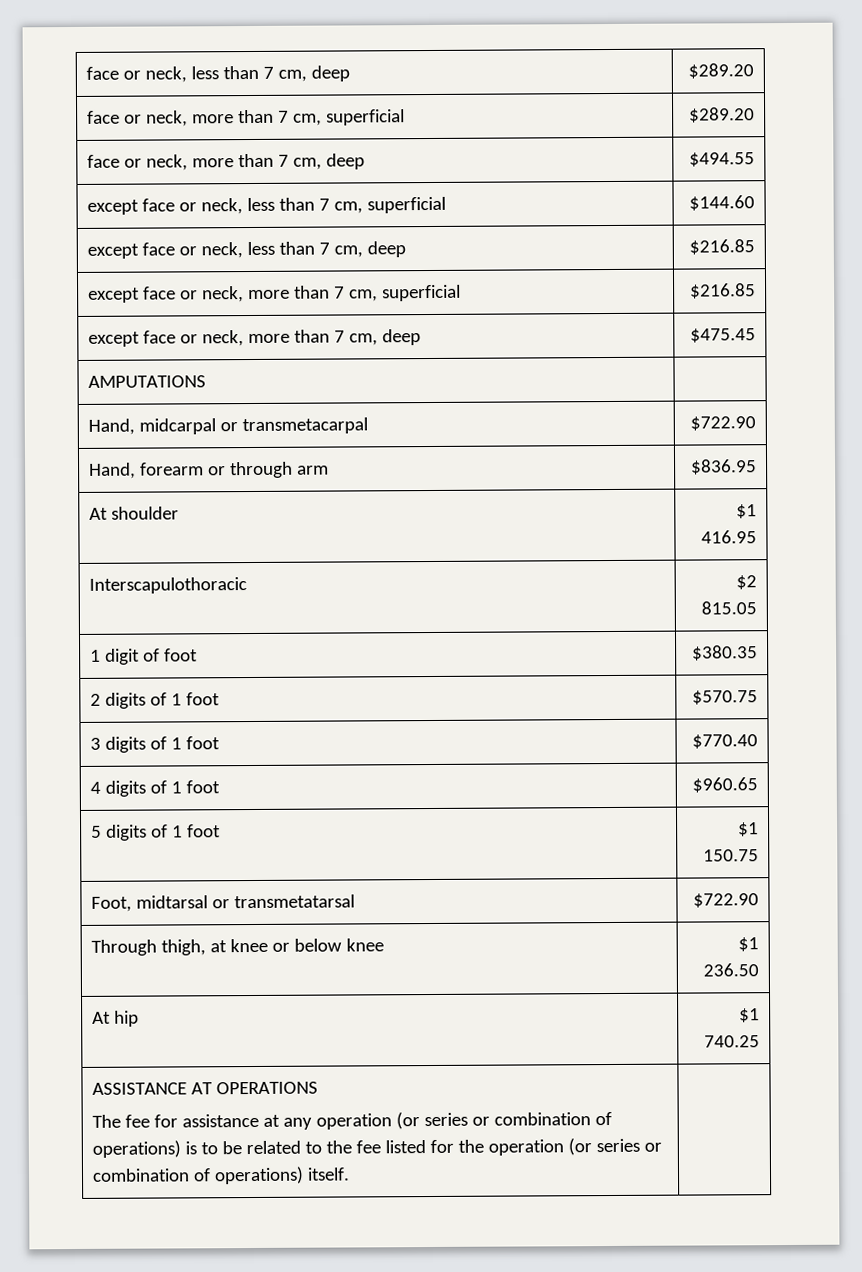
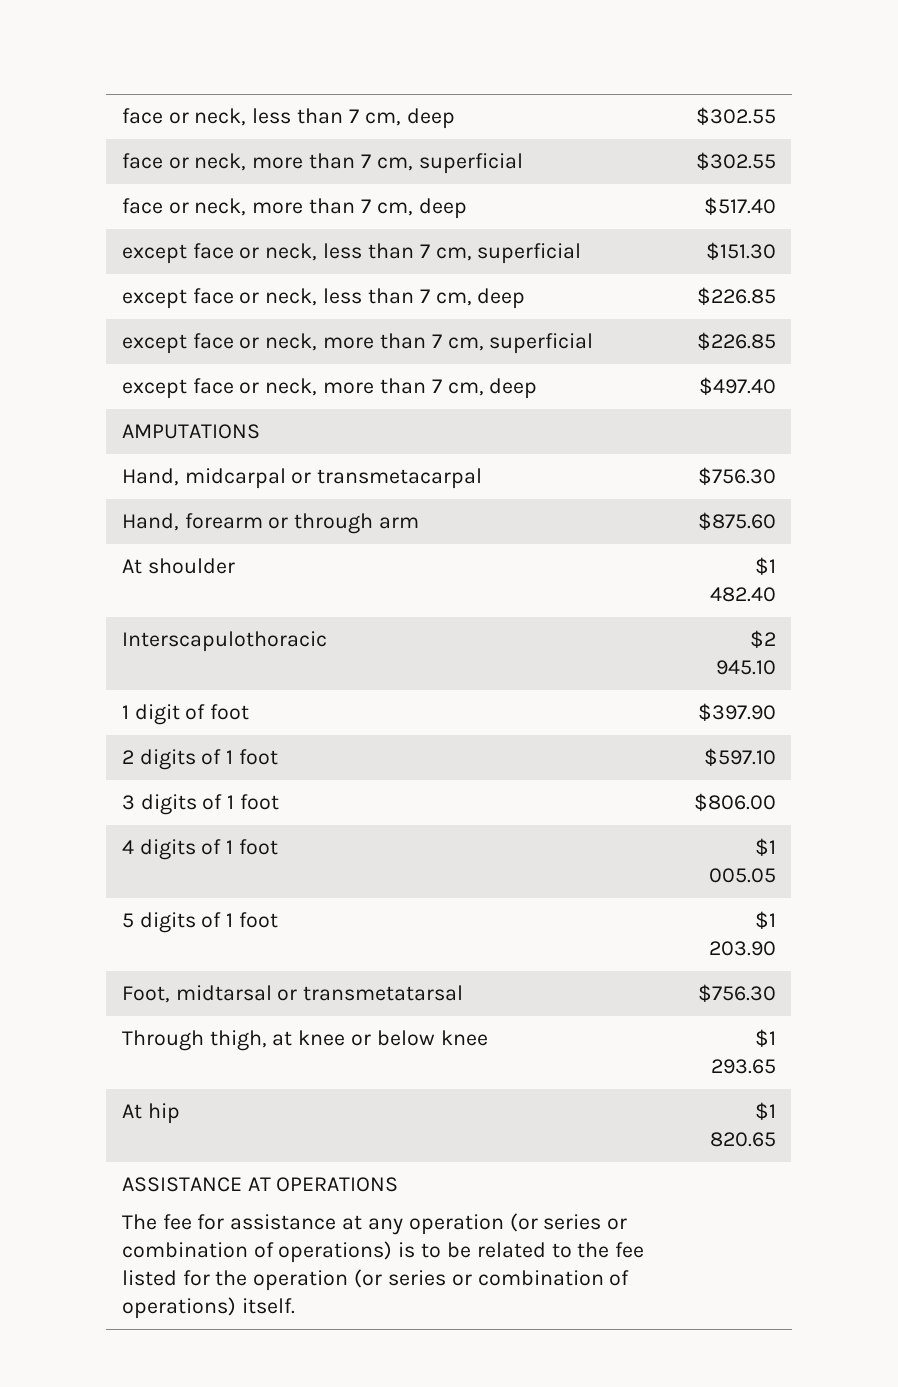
[85,65,350,83] [688,63,755,79] [86,109,405,127] [689,107,756,123] [86,153,365,171] [689,152,756,167] face or neck, less than 7 cm, deep | $289.20 // face or neck, more than 7 cm, superficial | $289.20 // face or neck, more than 7 cm, deep | $494.55 -> [121,108,455,129] [696,107,777,125] [121,153,523,174] [696,152,777,170] [121,198,467,219] [704,197,777,215] face or neck, less than 7 cm, deep | $302.55 // face or neck, more than 7 cm, superficial | $302.55 // face or neck, more than 7 cm, deep | $517.40
[689,195,756,211] $144.60 -> [706,242,777,260] $151.30
[689,239,756,255] $216.85 -> [697,287,777,305] $226.85
[690,283,757,299] $216.85 -> [697,332,777,350] $226.85
[690,328,757,343] $475.45 -> [699,377,777,395] $497.40
[690,416,757,431] $722.90 -> [698,467,777,485] $756.30
[691,459,758,475] $836.95 -> [698,512,777,530] $875.60
[701,530,758,544] 416.95 -> [710,587,777,602] 482.40
[701,601,758,615] 815.05 -> [716,660,777,675] 945.10
[692,645,759,661] $380.35 -> [698,703,777,721] $397.90
[692,690,759,705] $570.75 -> [704,748,777,766] $597.10
[692,734,759,749] $770.40 -> [694,793,777,811] $806.00
[692,777,759,793] $960.65 -> [755,838,777,856] [709,868,777,883] $1 005.05
[703,849,760,862] 150.75 -> [709,941,777,956] 203.90
[693,893,760,908] $722.90 -> [698,984,777,1002] $756.30
[703,963,760,977] 236.50 -> [711,1059,777,1074] 293.65
[704,1035,761,1048] 740.25 -> [710,1132,777,1147] 820.65

